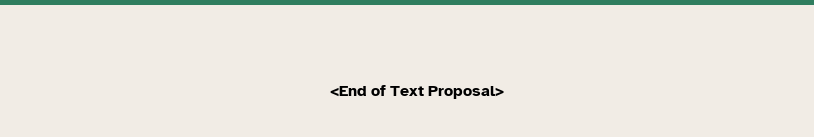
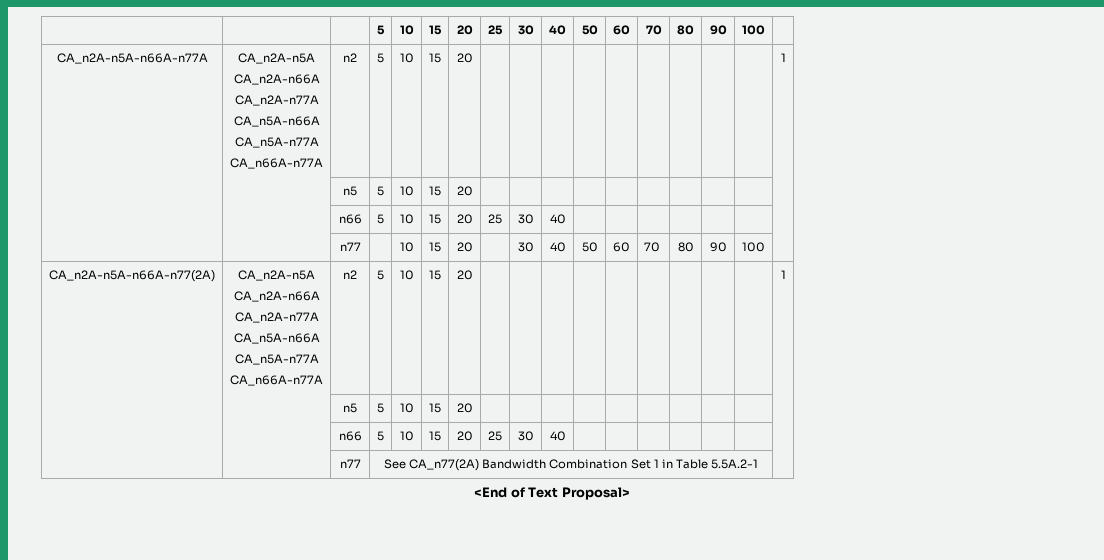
(329, 91) none -> [377,25,385,35] [399,25,414,35] [429,25,442,35] [456,25,473,35] [488,25,503,35] [517,25,534,35] [549,25,566,35] [581,25,598,35] [613,25,630,35] [645,25,662,35] [677,25,694,35] [709,25,727,35] [742,25,765,35] [56,53,208,64] [237,53,315,64] [233,74,320,85] [234,95,319,106] [233,116,320,127] [234,137,319,148] [229,158,323,169] [343,53,357,62] [377,53,384,63] [399,53,414,63] [429,53,441,63] [456,53,473,63] [780,53,786,62] [343,186,357,196] [377,186,384,196] [399,186,414,196] [429,186,441,196] [456,186,473,196] [338,214,362,224] [377,214,384,224] [399,214,414,224] [429,214,441,224] [456,214,473,224] [488,214,502,224] [517,214,534,224] [549,214,566,224] [339,242,361,251] [399,242,414,252] [429,242,441,252] [456,242,473,252] [517,242,534,252] [549,242,566,252] [581,242,598,252] [613,242,630,252] [644,242,661,252] [677,242,694,252] [709,242,727,252] [742,242,765,252] [49,270,215,282] [237,270,315,281] [233,291,320,302] [234,312,319,323] [233,333,320,344] [234,354,319,365] [229,375,323,386] [343,270,357,279] [377,270,384,280] [399,270,414,280] [429,270,441,280] [456,270,473,280] [780,270,786,279] [343,403,357,413] [377,403,384,413] [399,403,414,413] [429,403,441,413] [456,403,473,413] [338,431,362,441] [377,431,384,441] [399,431,414,441] [429,431,441,441] [456,431,473,441] [488,431,502,441] [517,431,534,441] [549,431,566,441] [339,459,361,468] [384,459,758,471] | | | 5 | 10 | 15 | 20 | 25 | 30 | 40 | 50 | 60 | 70 | 80 | 90 | 100 | // CA_n2A-n5A-n66A-n77A | CA_n2A-n5A // CA_n2A-n66A // CA_n2A-n77A // CA_n5A-n66A // CA_n5A-n77A // CA_n66A-n77A | n2 | 5 | 10 | 15 | 20 | | | | | | | | | | 1 // | | n5 | 5 | 10 | 15 | 20 | | | | | | | | | | // | | n66 | 5 | 10 | 15 | 20 | 25 | 30 | 40 | | | | | | | // | | n77 | | 10 | 15 | 20 | | 30 | 40 | 50 | 60 | 70 | 80 | 90 | 100 | // CA_n2A-n5A-n66A-n77(2A) | CA_n2A-n5A // CA_n2A-n66A // CA_n2A-n77A // CA_n5A-n66A // CA_n5A-n77A // CA_n66A-n77A | n2 | 5 | 10 | 15 | 20 | | | | | | | | | | 1 // | | n5 | 5 | 10 | 15 | 20 | | | | | | | | | | // | | n66 | 5 | 10 | 15 | 20 | 25 | 30 | 40 | | | | | | | // | | n77 | See CA_n77(2A) Bandwidth Combination Set 1 in Table 5.5A.2-1 | //

